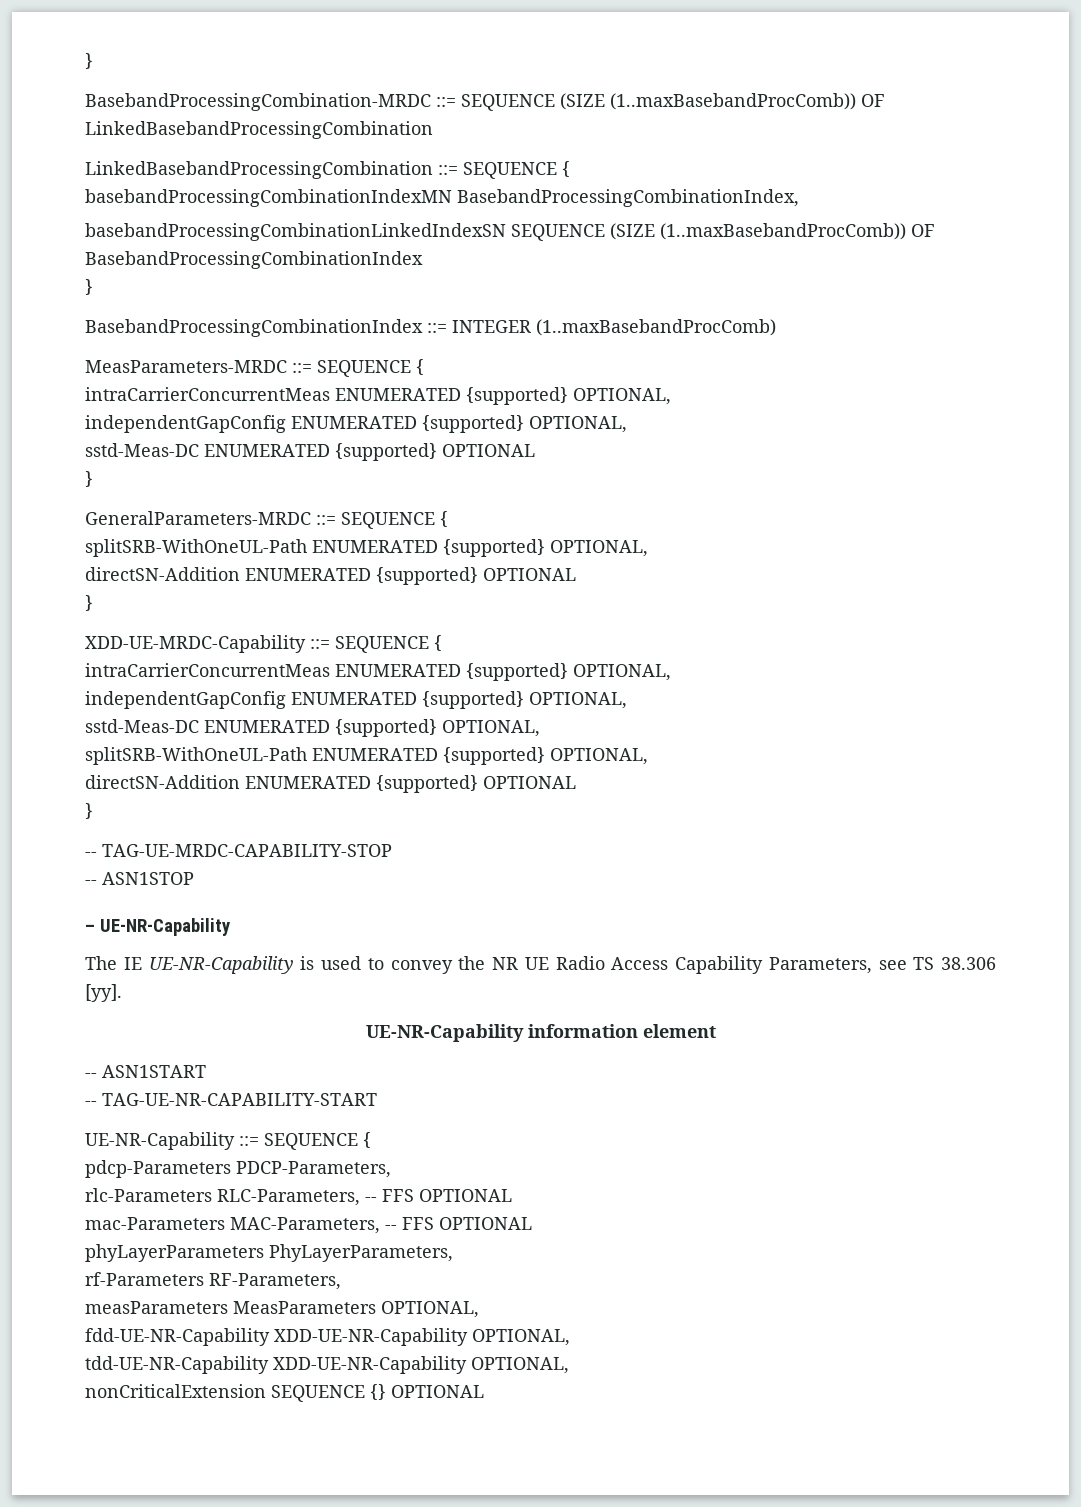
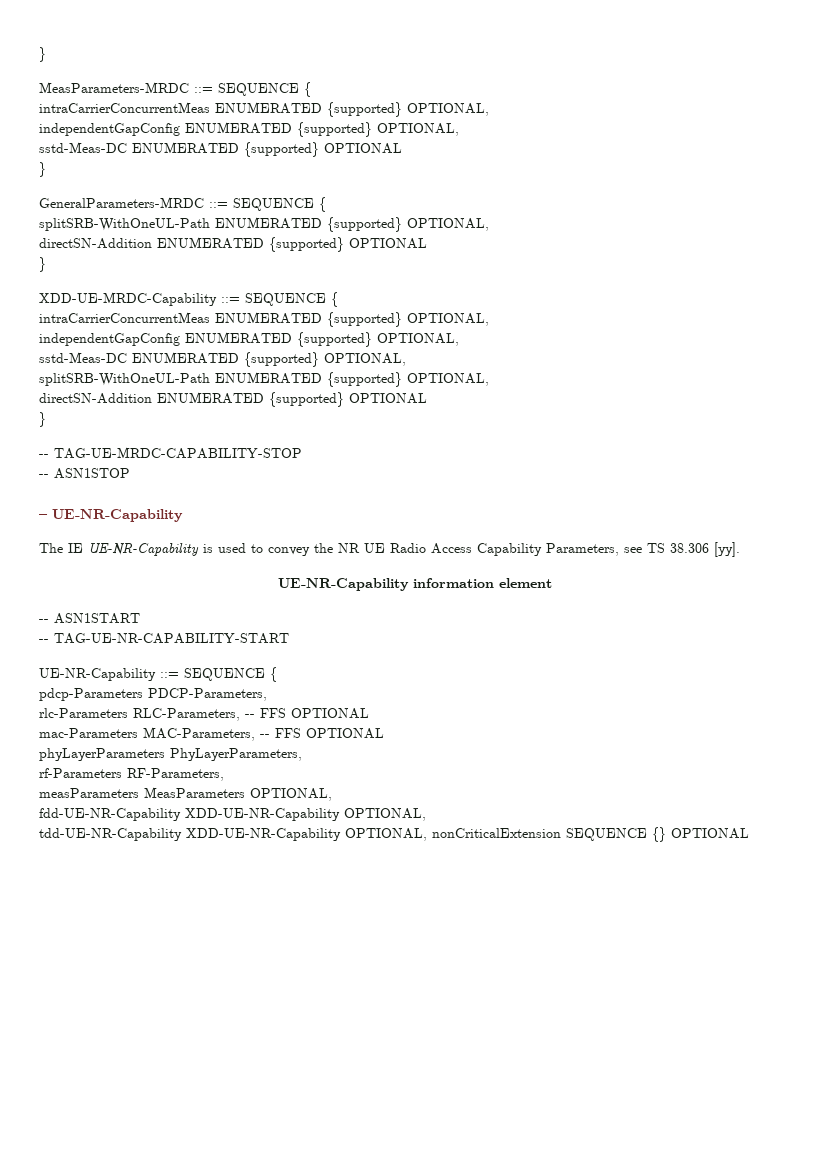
[85,53,93,69] [85,93,885,111] [85,121,433,139] [85,161,570,179] [85,189,799,207] [85,223,935,241] [85,251,423,269] [85,279,93,295] [85,319,776,337] } // BasebandProcessingCombination-MRDC ::= SEQUENCE (SIZE (1..maxBasebandProcComb)) OF LinkedBasebandProcessingCombination // LinkedBasebandProcessingCombination ::= SEQUENCE { // basebandProcessingCombinationIndexMN BasebandProcessingCombinationIndex, // basebandProcessingCombinationLinkedIndexSN SEQUENCE (SIZE (1..maxBasebandProcComb)) OF BasebandProcessingCombinationIndex // } // BasebandProcessingCombinationIndex ::= INTEGER (1..maxBasebandProcComb) -> [39,47,46,62] }
(569, 1365) // -> (427, 834) none

